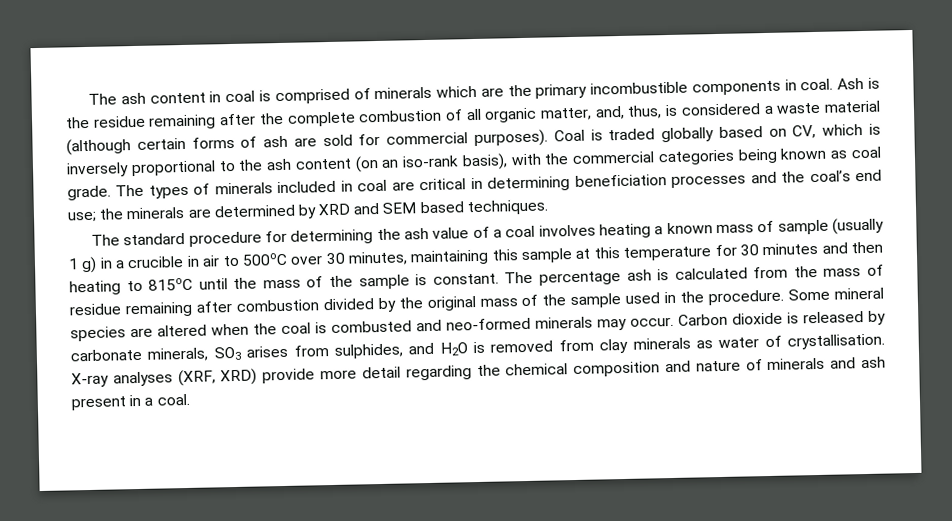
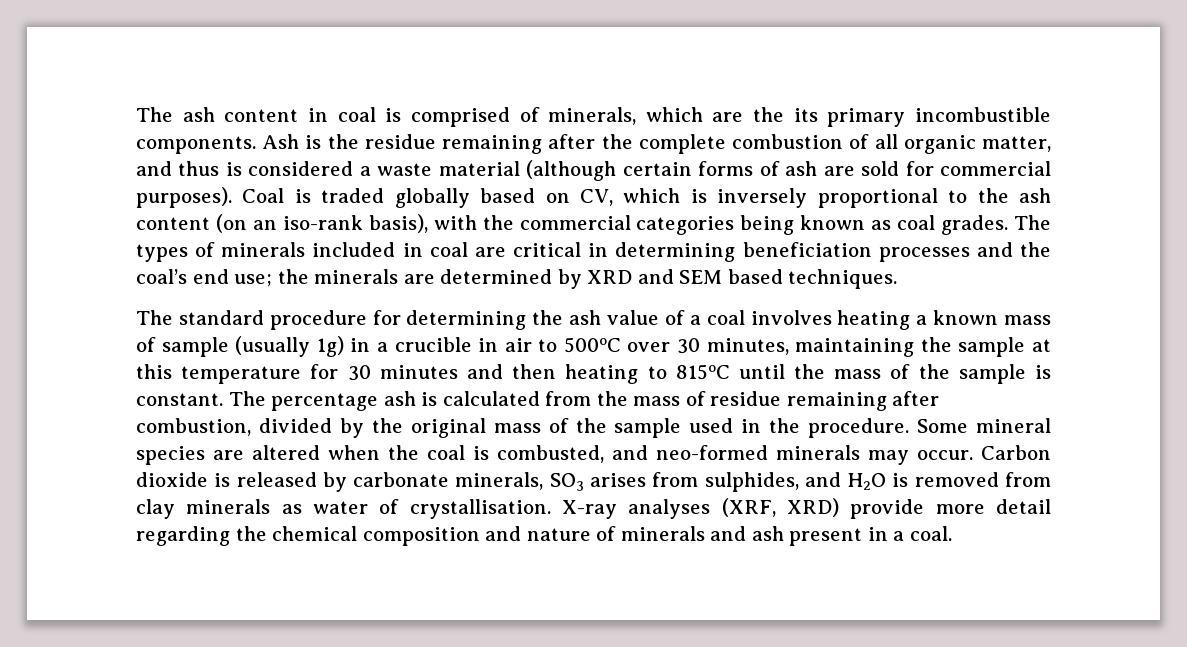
[374,86,433,100] minerals -> [548,107,637,125] minerals,
(532, 90) none -> [793,108,818,122] its
[691,78,834,96] components in coal. -> [136,136,256,154] components.
[594,105,663,120] and, thus, -> [136,161,220,176] and thus
[67,185,111,201] grade. -> [941,215,1009,235] grades.
[68,256,98,274] 1 g) -> [316,336,344,357] 1g)
[491,249,519,261] this -> [920,337,952,352] the
[235,299,319,312] combustion -> [136,418,251,436] combustion,
[331,320,412,333] combusted -> [497,445,605,463] combusted,

